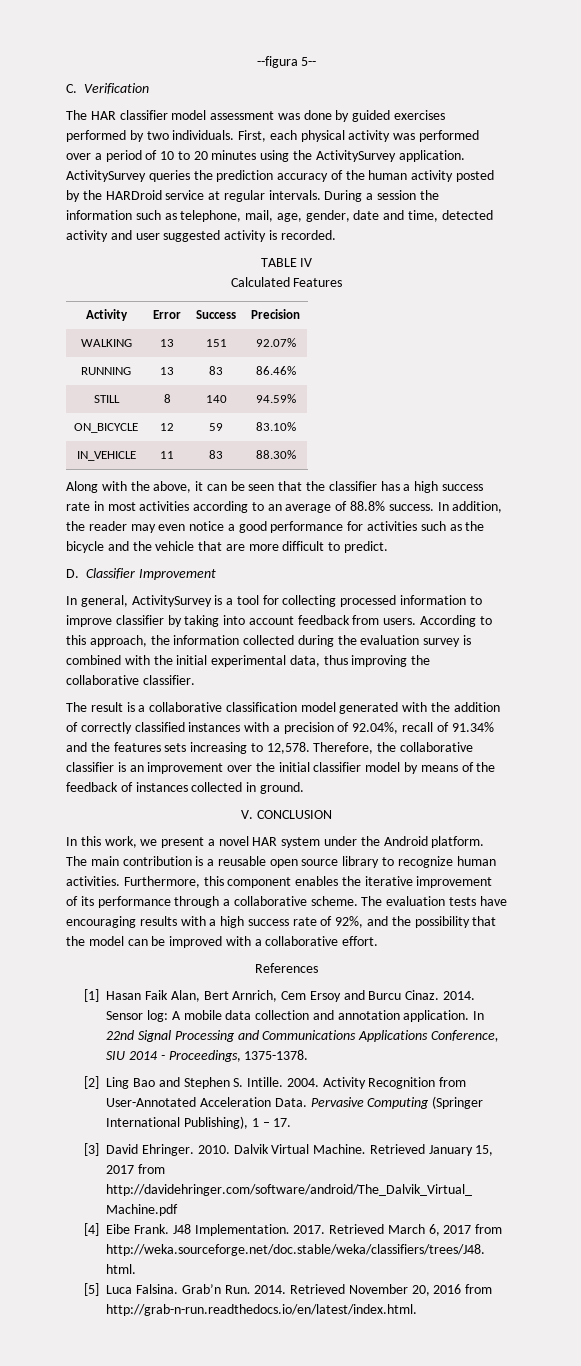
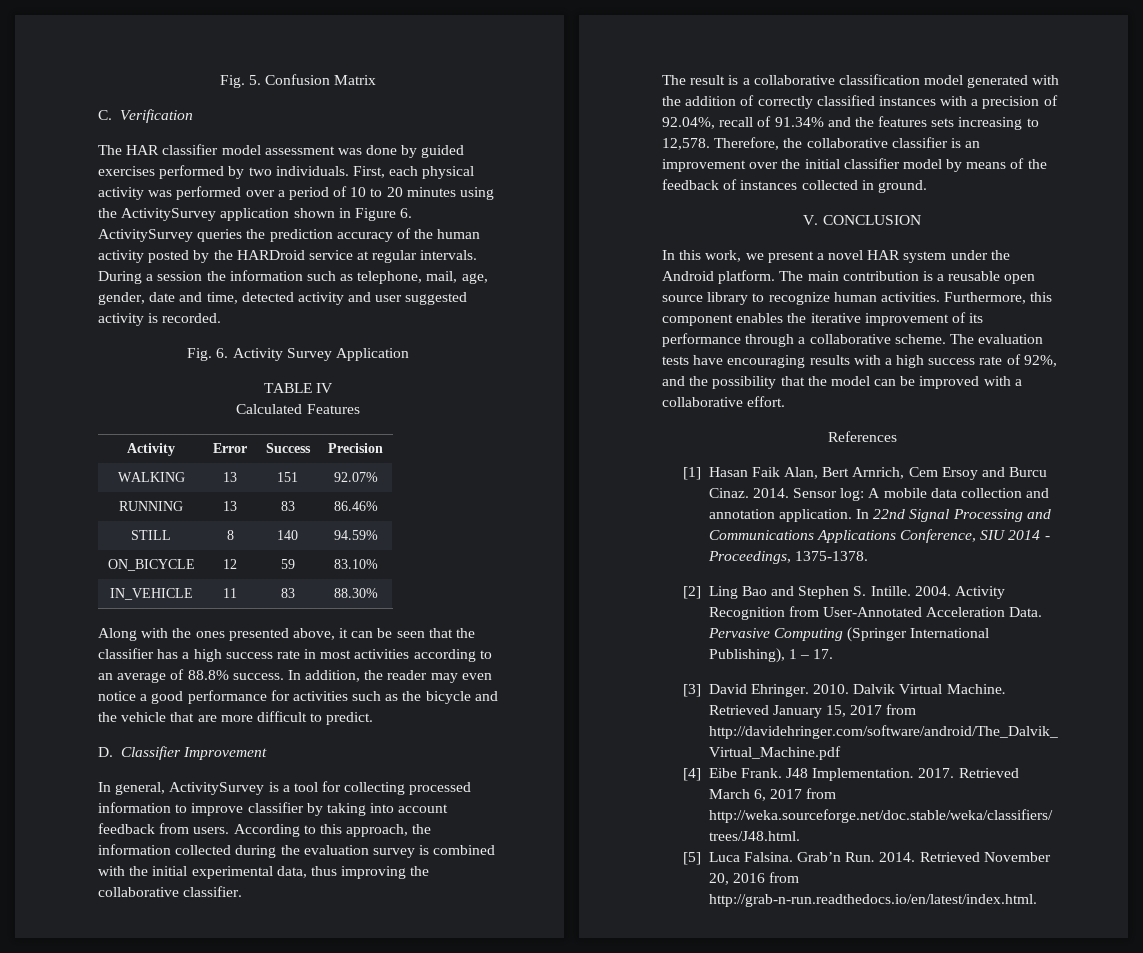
[256,56,317,68] --figura 5-- -> [219,74,377,88] Fig. 5. Confusion Matrix
[398,150,465,162] application. -> [220,208,413,221] application shown in Figure 6.
(336, 235) none -> [187,348,409,361] // Fig. 6. Activity Survey Application
(150, 486) none -> [195,628,289,641] ones presented

